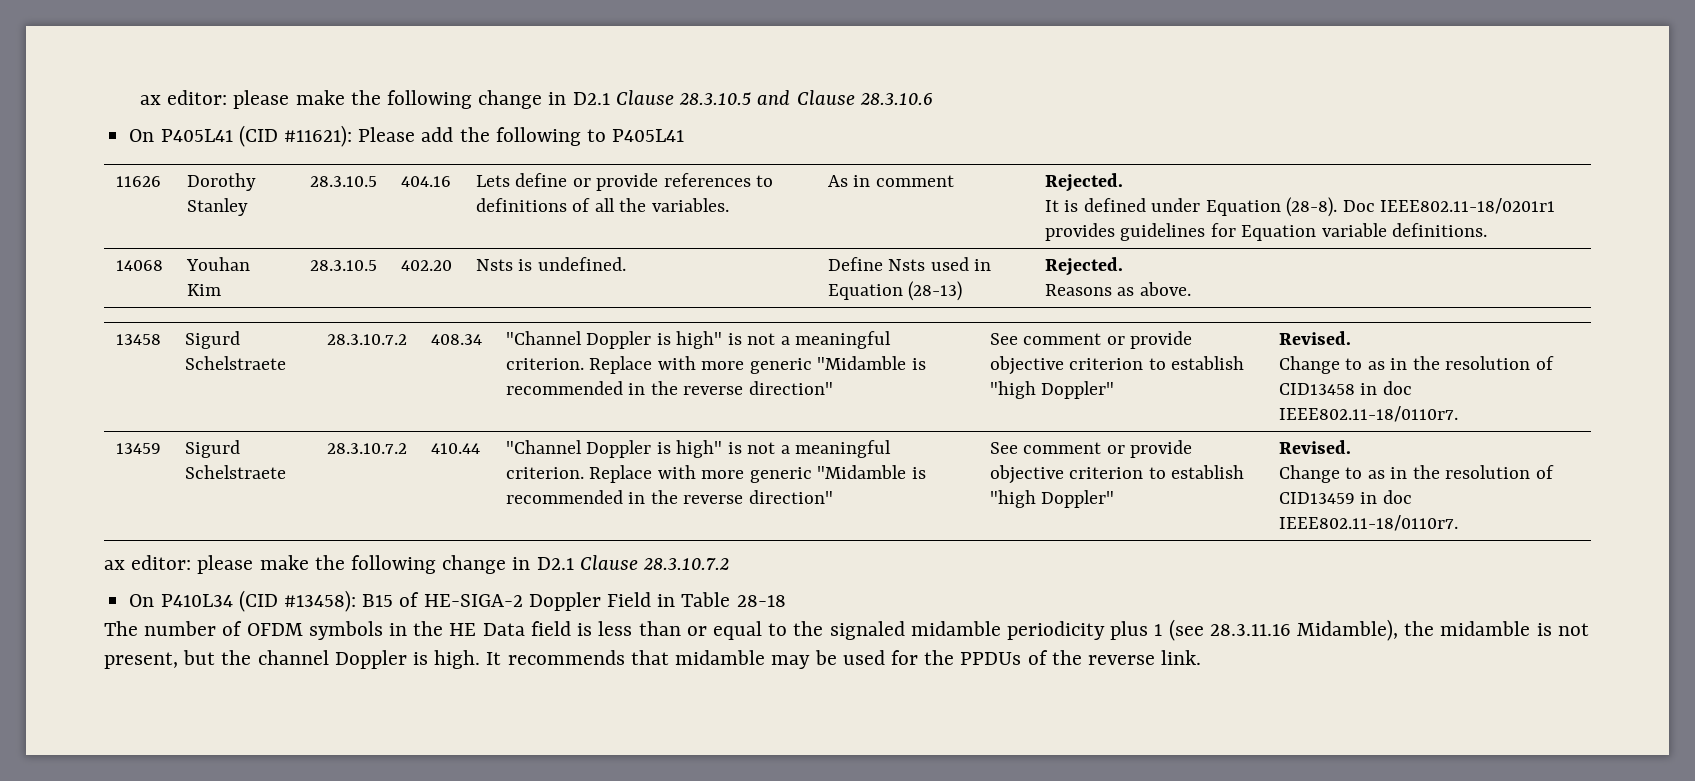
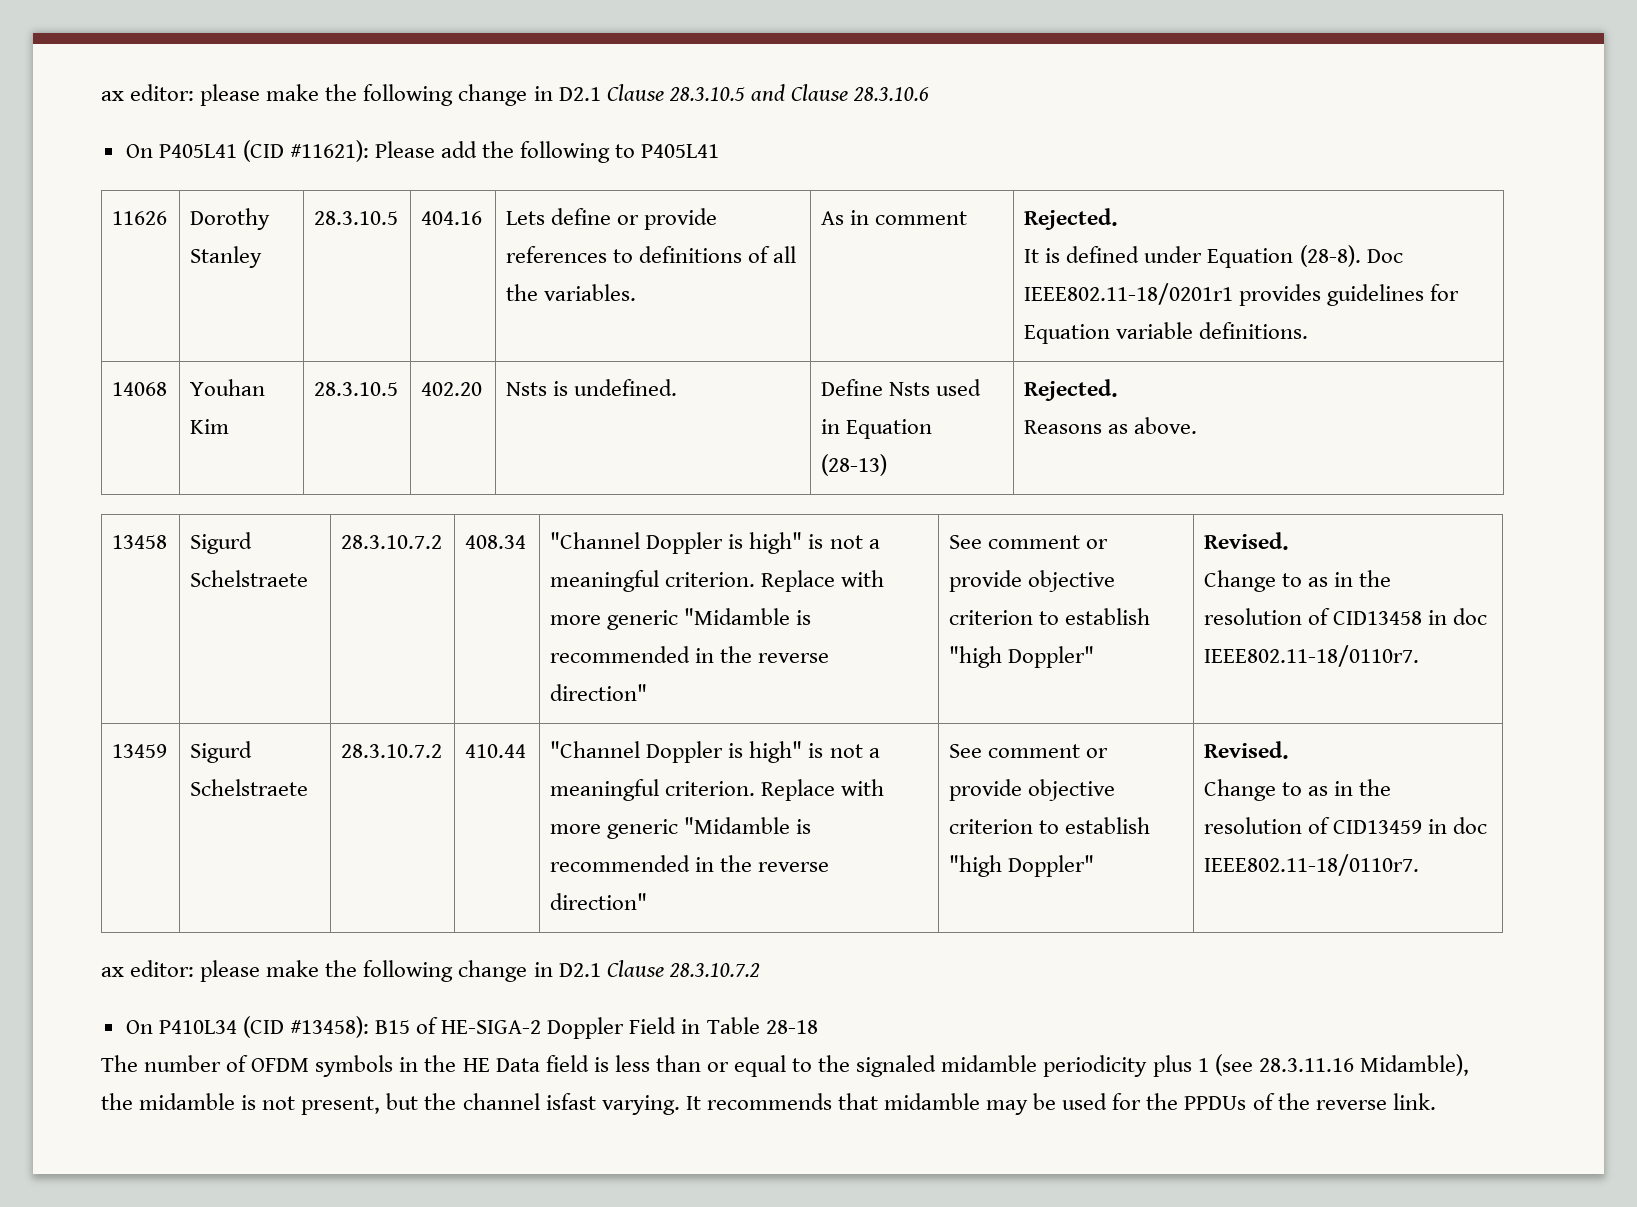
[334,650,481,669] Doppler is high. -> [545,1093,680,1115] isfast varying.

